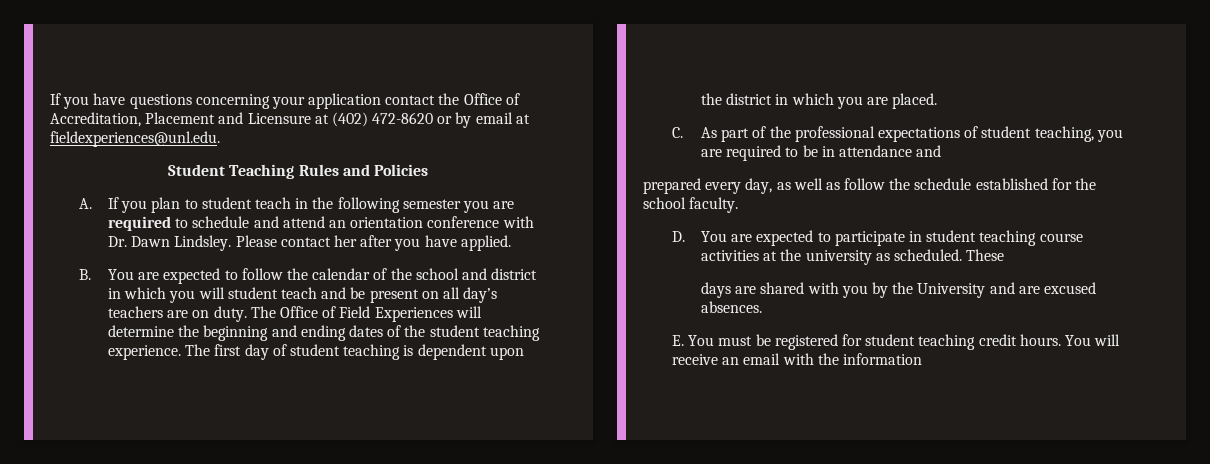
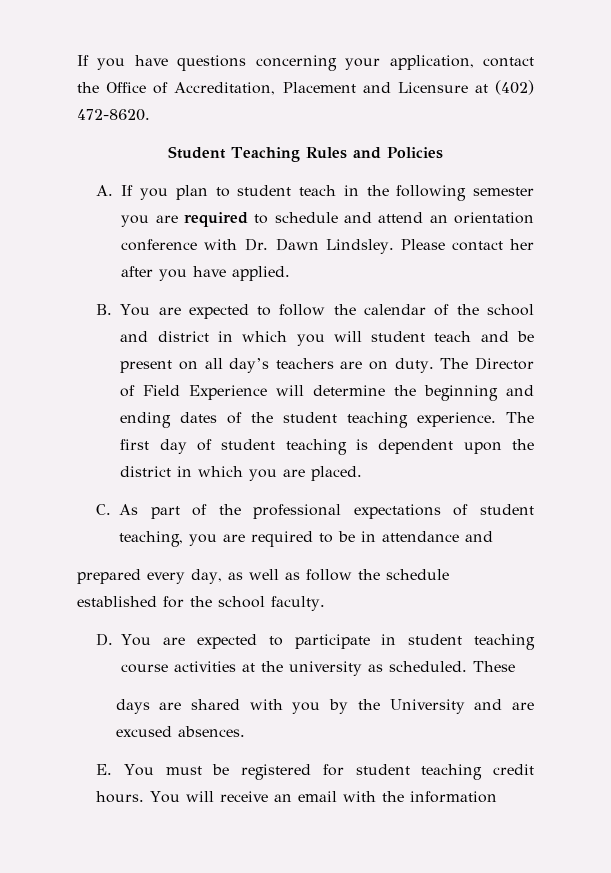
[308,93,382,109] application -> [389,55,474,70] application,
[372,112,530,128] [50,131,220,147] 472-8620 or by email at fieldexperiences@unl.edu. -> [77,109,150,121] 472-8620.
[280,306,319,318] Office -> [475,357,535,370] Director
[374,307,453,322] Experiences -> [189,385,268,400] Experience

